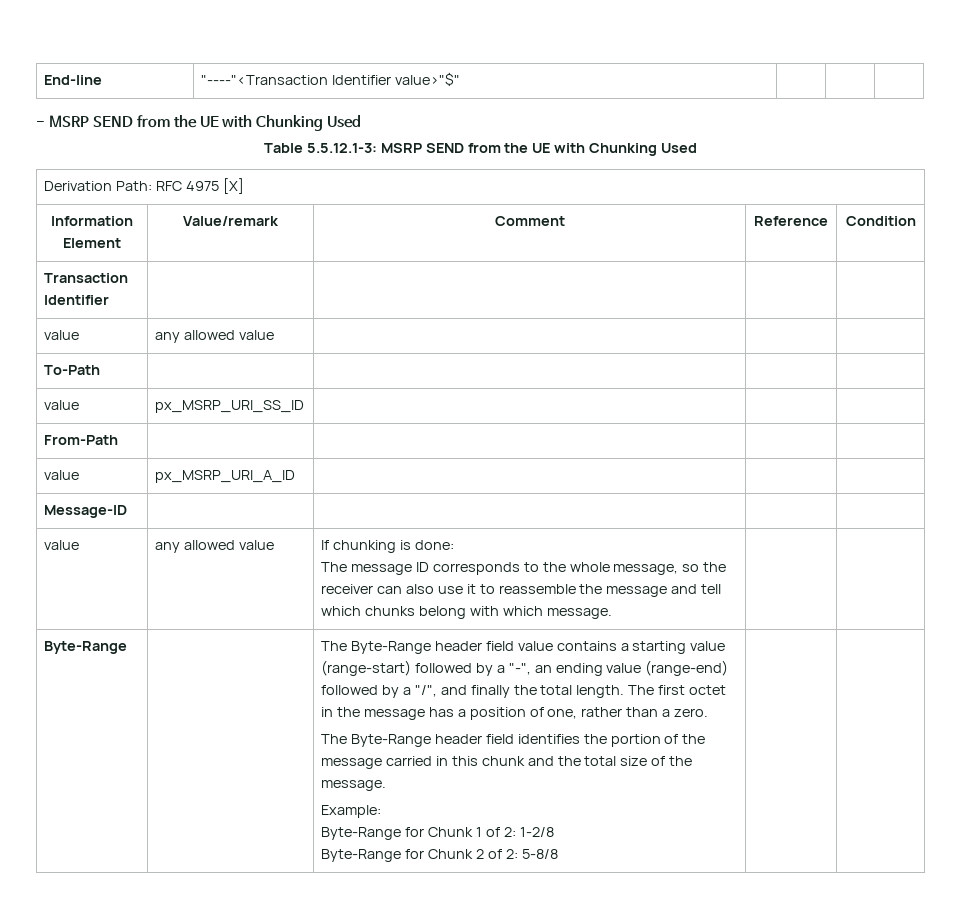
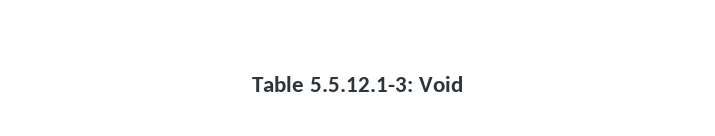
[44,75,103,85] [201,72,460,86] [36,115,362,131] [263,143,698,156] [44,178,244,194] [51,216,133,226] [63,238,121,248] [182,216,279,226] [494,216,565,226] [754,216,828,226] [845,216,916,226] [44,273,129,283] [44,295,110,305] [44,330,80,340] [155,330,274,343] [44,365,101,375] [44,400,80,410] [155,400,305,413] [44,435,119,445] [44,470,80,480] [155,470,296,483] [44,505,128,518] [44,540,80,550] [155,540,274,553] [321,540,454,553] [321,562,727,575] [321,584,722,597] [321,606,612,619] [44,641,128,654] [321,641,726,654] [321,660,729,676] [321,685,727,698] [321,707,709,720] [321,734,706,747] [321,756,693,769] [321,780,387,791] [321,805,382,818] [321,827,554,840] [321,849,558,862] End-line | "----"<Transaction Identifier value>"$" | | | // - MSRP SEND from the UE with Chunking Used // Table 5.5.12.1-3: MSRP SEND from the UE with Chunking Used // Derivation Path: RFC 4975 [X] // Information Element | Value/remark | Comment | Reference | Condition // Transaction Identifier | | | | // value | any allowed value | | | // To-Path | | | | // value | px_MSRP_URI_SS_ID | | | // From-Path | | | | // value | px_MSRP_URI_A_ID | | | // Message-ID | | | | // value | any allowed value | If chunking is done: // The message ID corresponds to the whole message, so the receiver can also use it to reassemble the message and tell which chunks belong with which message. | | // Byte-Range | | The Byte-Range header field value contains a starting value (range-start) followed by a "-", an ending value (range-end) followed by a "/", and finally the total length. The first octet in the message has a position of one, rather than a zero. // The Byte-Range header field identifies the portion of the message carried in this chunk and the total size of the message. // Example: // Byte-Range for Chunk 1 of 2: 1-2/8 // Byte-Range for Chunk 2 of 2: 5-8/8 | | -> [251,76,464,92] Table 5.5.12.1-3: Void

